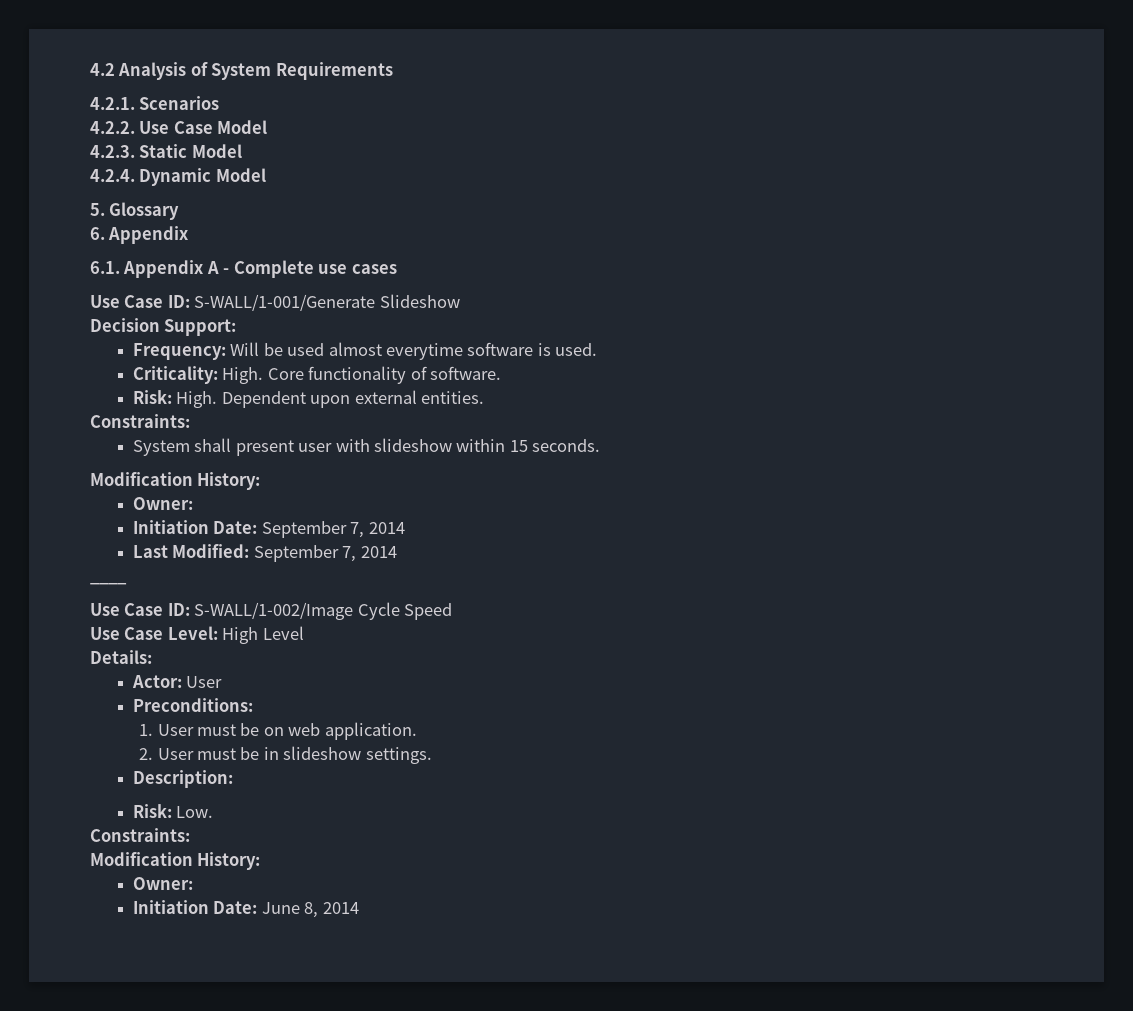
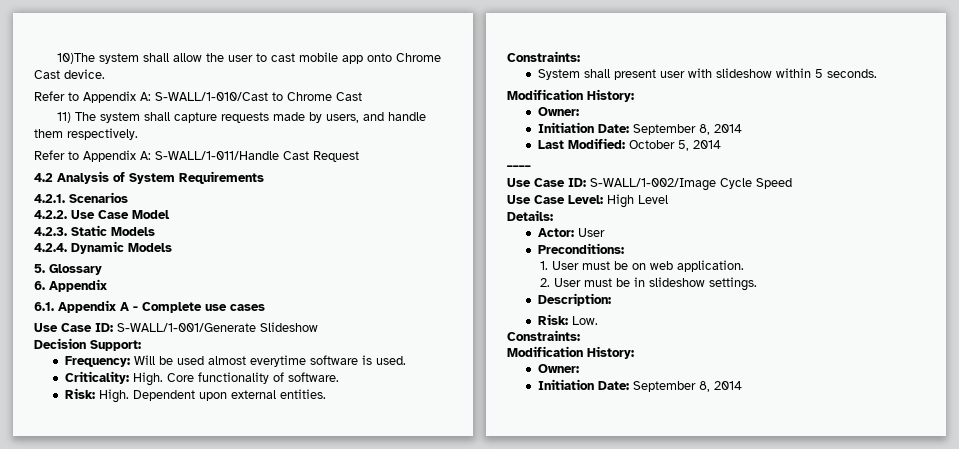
(90, 69) none -> [56,52,441,64] [34,69,105,79] [34,91,362,103] [56,112,426,123] [34,128,138,140] [34,150,359,162] 10)The system shall allow the user to cast mobile app onto Chrome Cast device. // Refer to Appendix A: S-WALL/1-010/Cast to Chrome Cast // 11) The system shall capture requests made by users, and handle them respectively. // Refer to Appendix A: S-WALL/1-011/Handle Cast Request //
[191,144,242,158] Model -> [111,227,155,236] Models
[215,168,266,182] Model -> [128,243,172,252] Models
[509,440,528,452] 15 -> [814,69,823,78] 5
[350,522,365,538] 7, -> [698,124,710,135] 8,
[253,545,357,562] September 7, -> [628,140,689,151] October 5,
[261,902,300,914] June -> [632,381,696,392] September

